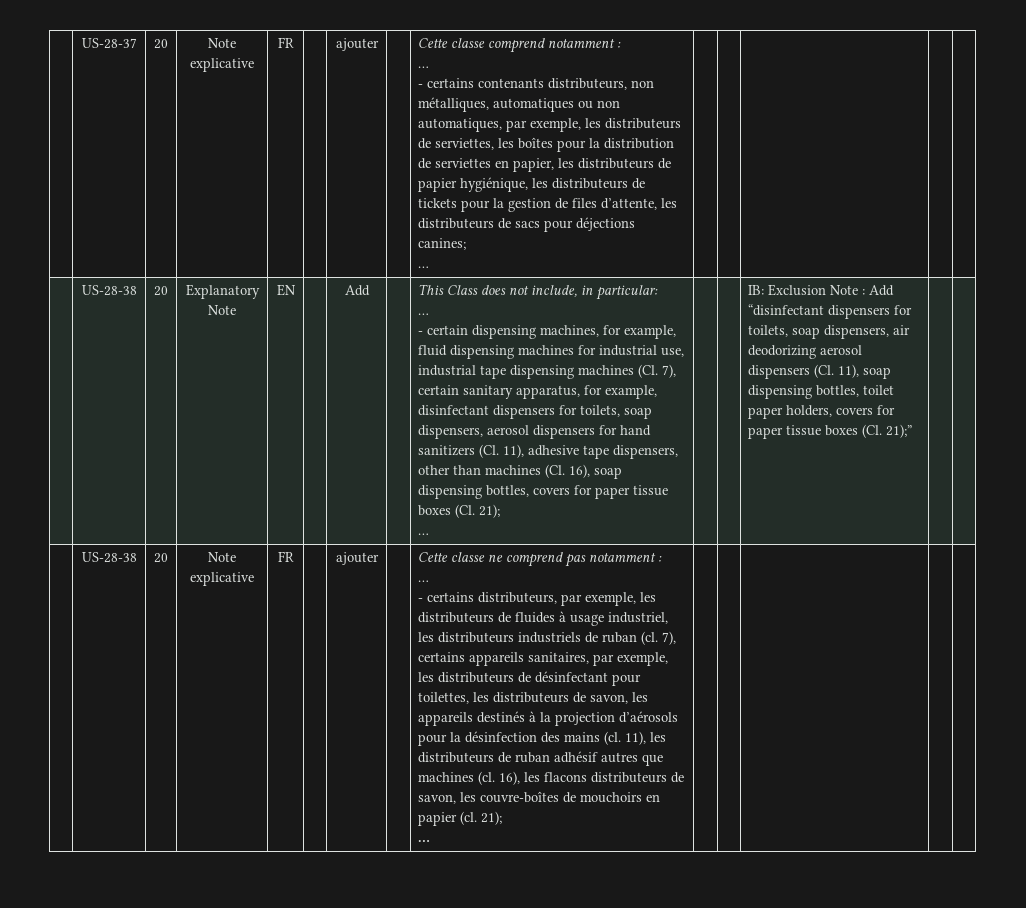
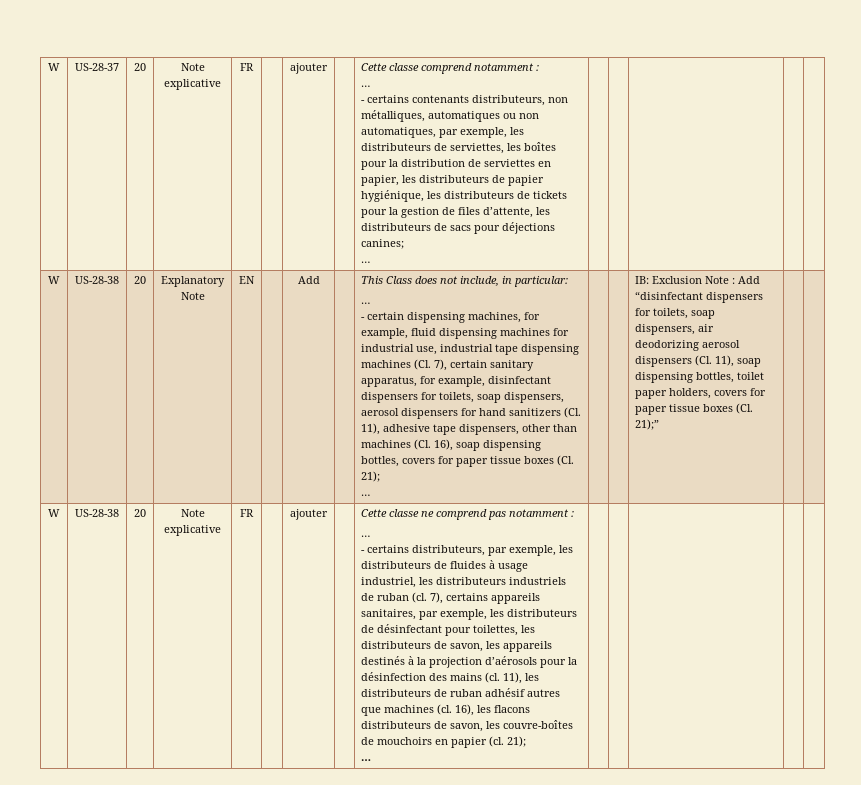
(81, 43) none -> [48,63,60,71] W
(430, 267) none -> [48,276,60,284] W
(913, 431) none -> [48,509,60,517] W

